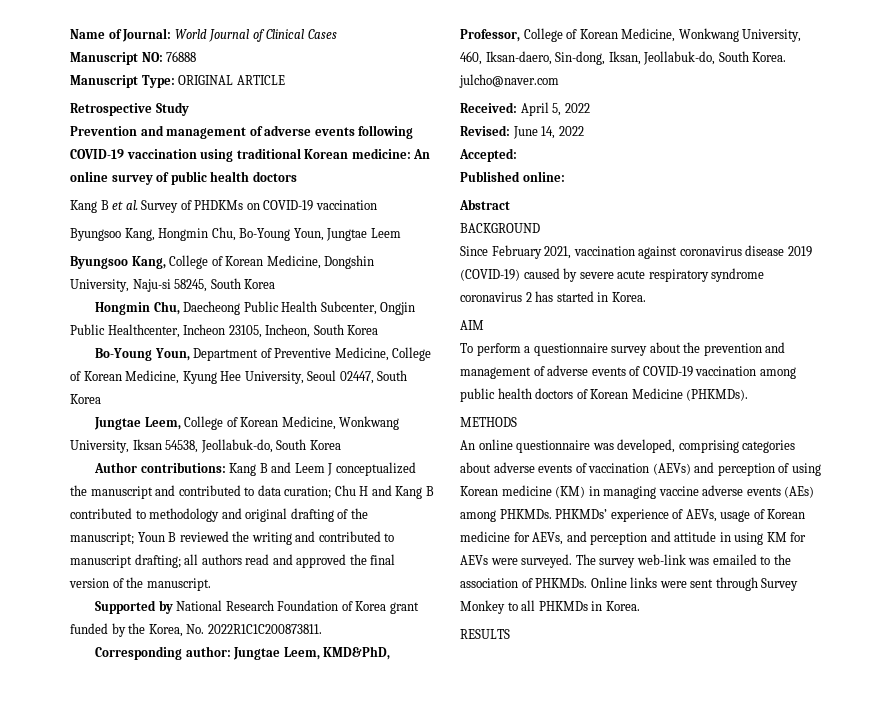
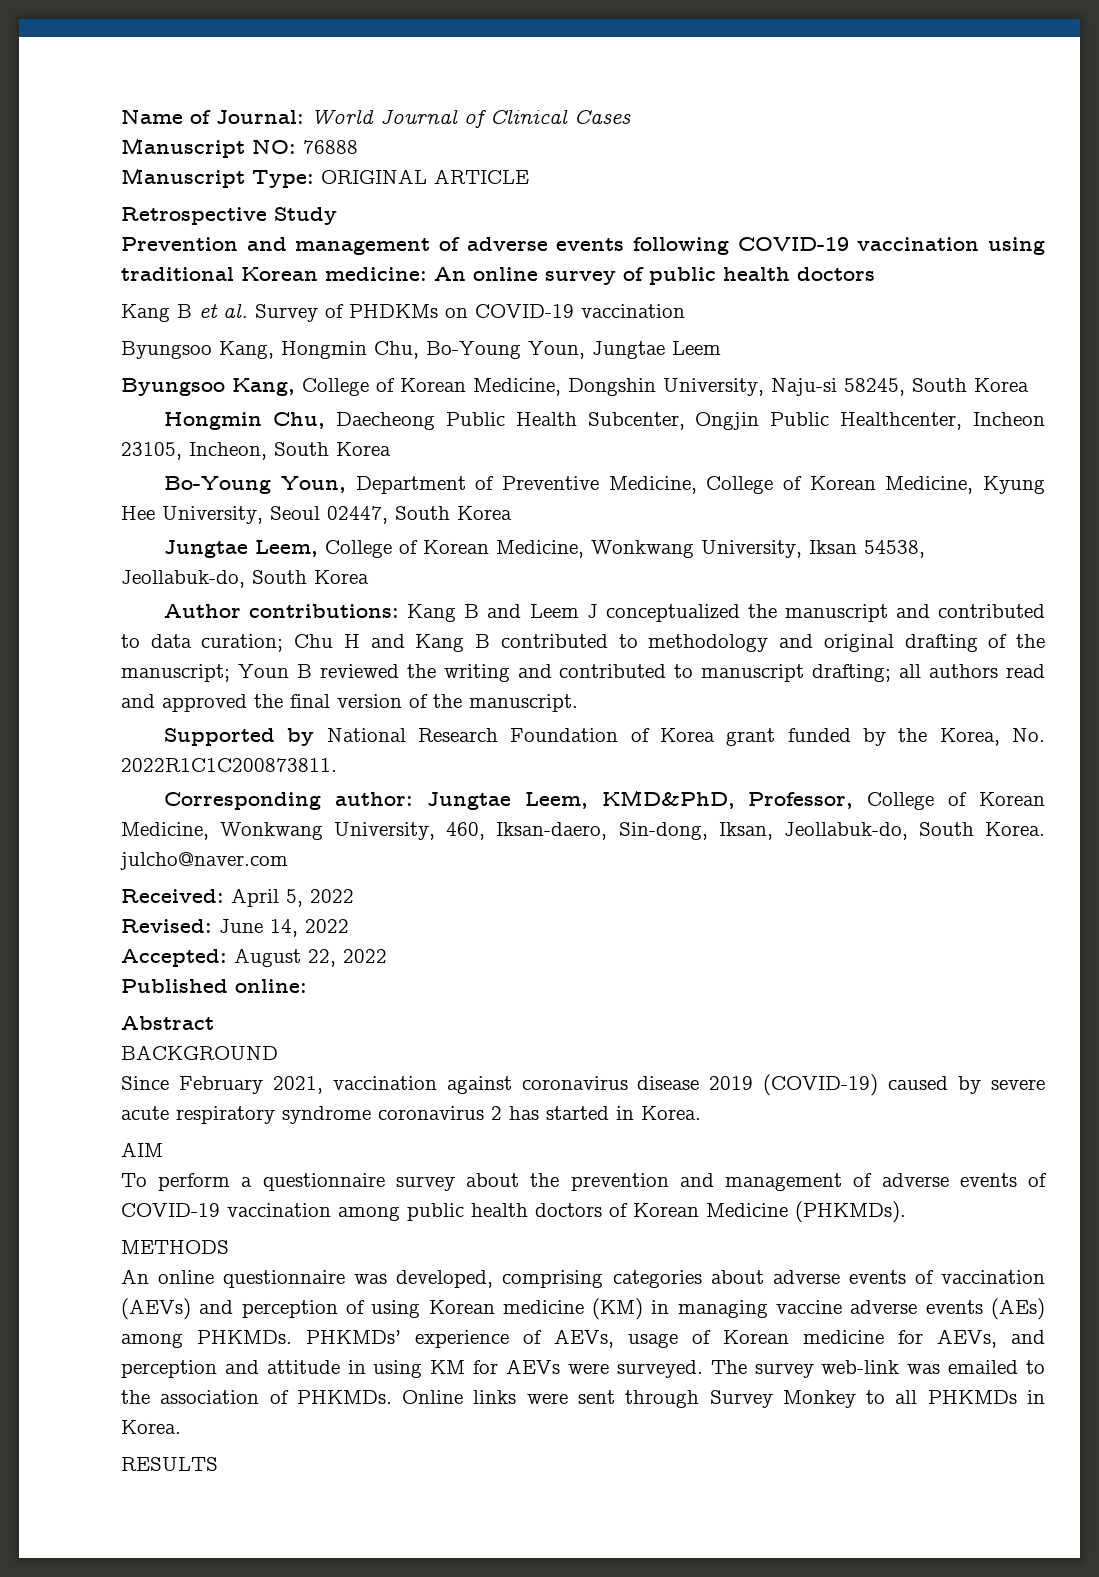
(517, 155) none -> [234,948,387,967] August 22, 2022

